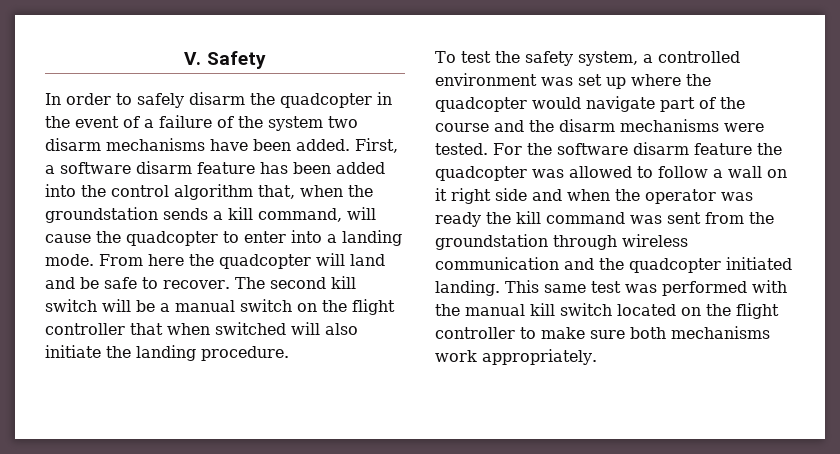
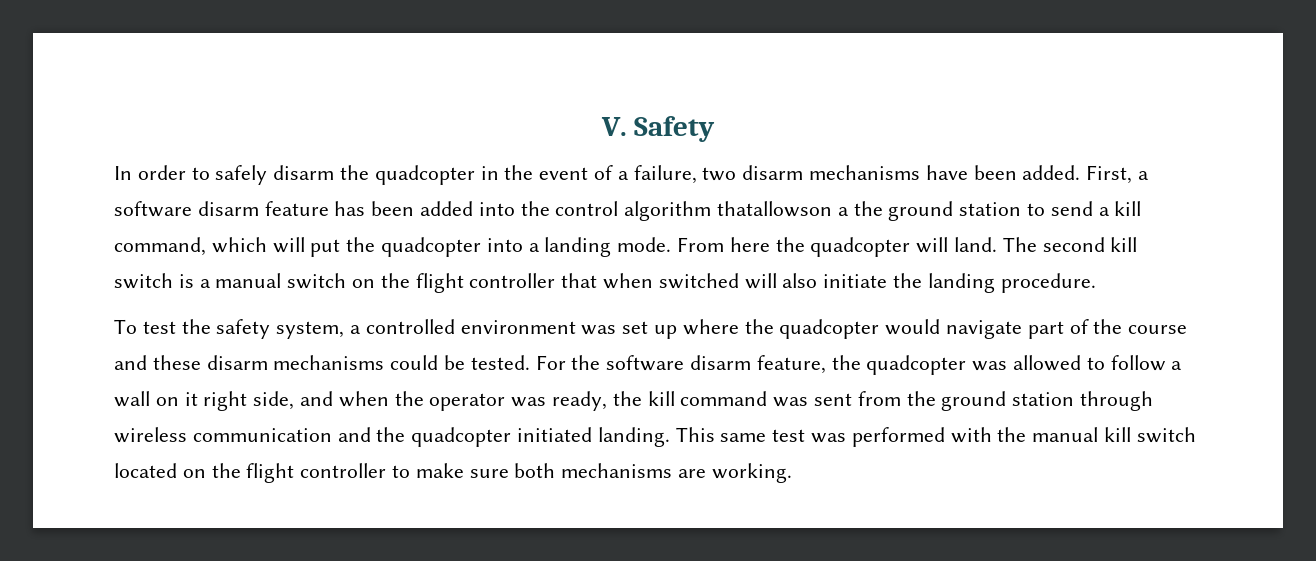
[159,115,323,131] failure of the system -> [633,165,697,184] failure,
[258,185,373,199] [45,207,376,223] [45,231,286,246] that, when the groundstation sends a kill command, will cause the quadcopter to enter -> [717,201,1142,221] [114,237,482,257] thatallowson a the ground station to send a kill command, which will put the quadcopter
[350,254,385,266] [45,277,230,289] land and be safe to recover. -> [954,237,998,252] land.
[102,299,155,312] will be -> [178,274,194,288] is
[529,119,764,132] the disarm mechanisms were -> [152,355,466,370] these disarm mechanisms could be
[693,143,752,155] feature -> [756,355,826,374] feature,
[495,188,527,201] side -> [253,391,295,410] side,
[435,212,481,227] ready -> [552,391,608,411] ready,
[435,234,548,250] groundstation -> [941,391,1075,411] ground station
[435,349,597,365] work appropriately. -> [678,463,792,483] are working.

